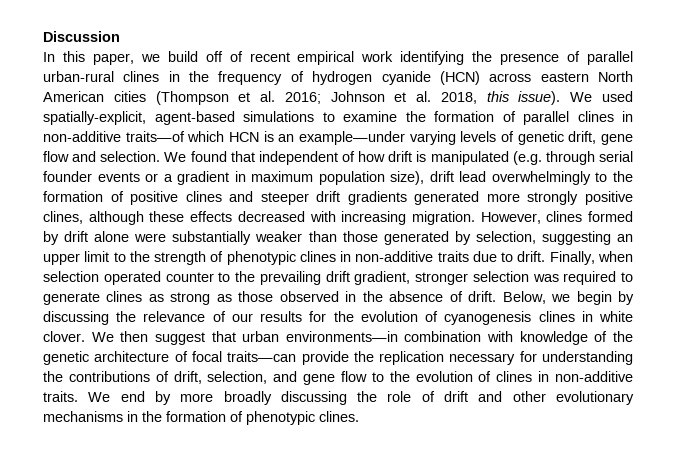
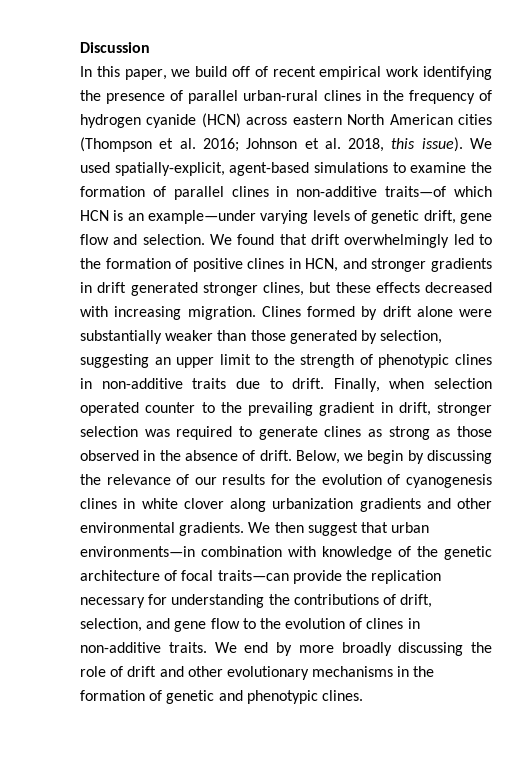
[258,151,634,165] [43,171,591,185] independent of how drift is manipulated (e.g. through serial founder events or a gradient in maximum population size), drift lead overwhelmingly -> [311,234,474,248] drift overwhelmingly led
[229,191,633,205] [43,211,144,225] and steeper drift gradients generated more strongly positive clines, although -> [288,258,492,272] [80,282,332,296] in HCN, and stronger gradients in drift generated stronger clines, but
[480,211,583,224] However, clines -> [261,306,301,317] Clines
[325,271,411,285] drift gradient, -> [319,402,431,416] gradient in drift,
[43,331,85,342] clover. -> [183,498,492,512] [80,522,245,536] clover along urbanization gradients and other environmental gradients.
(243, 416) none -> [166,690,243,704] genetic and

